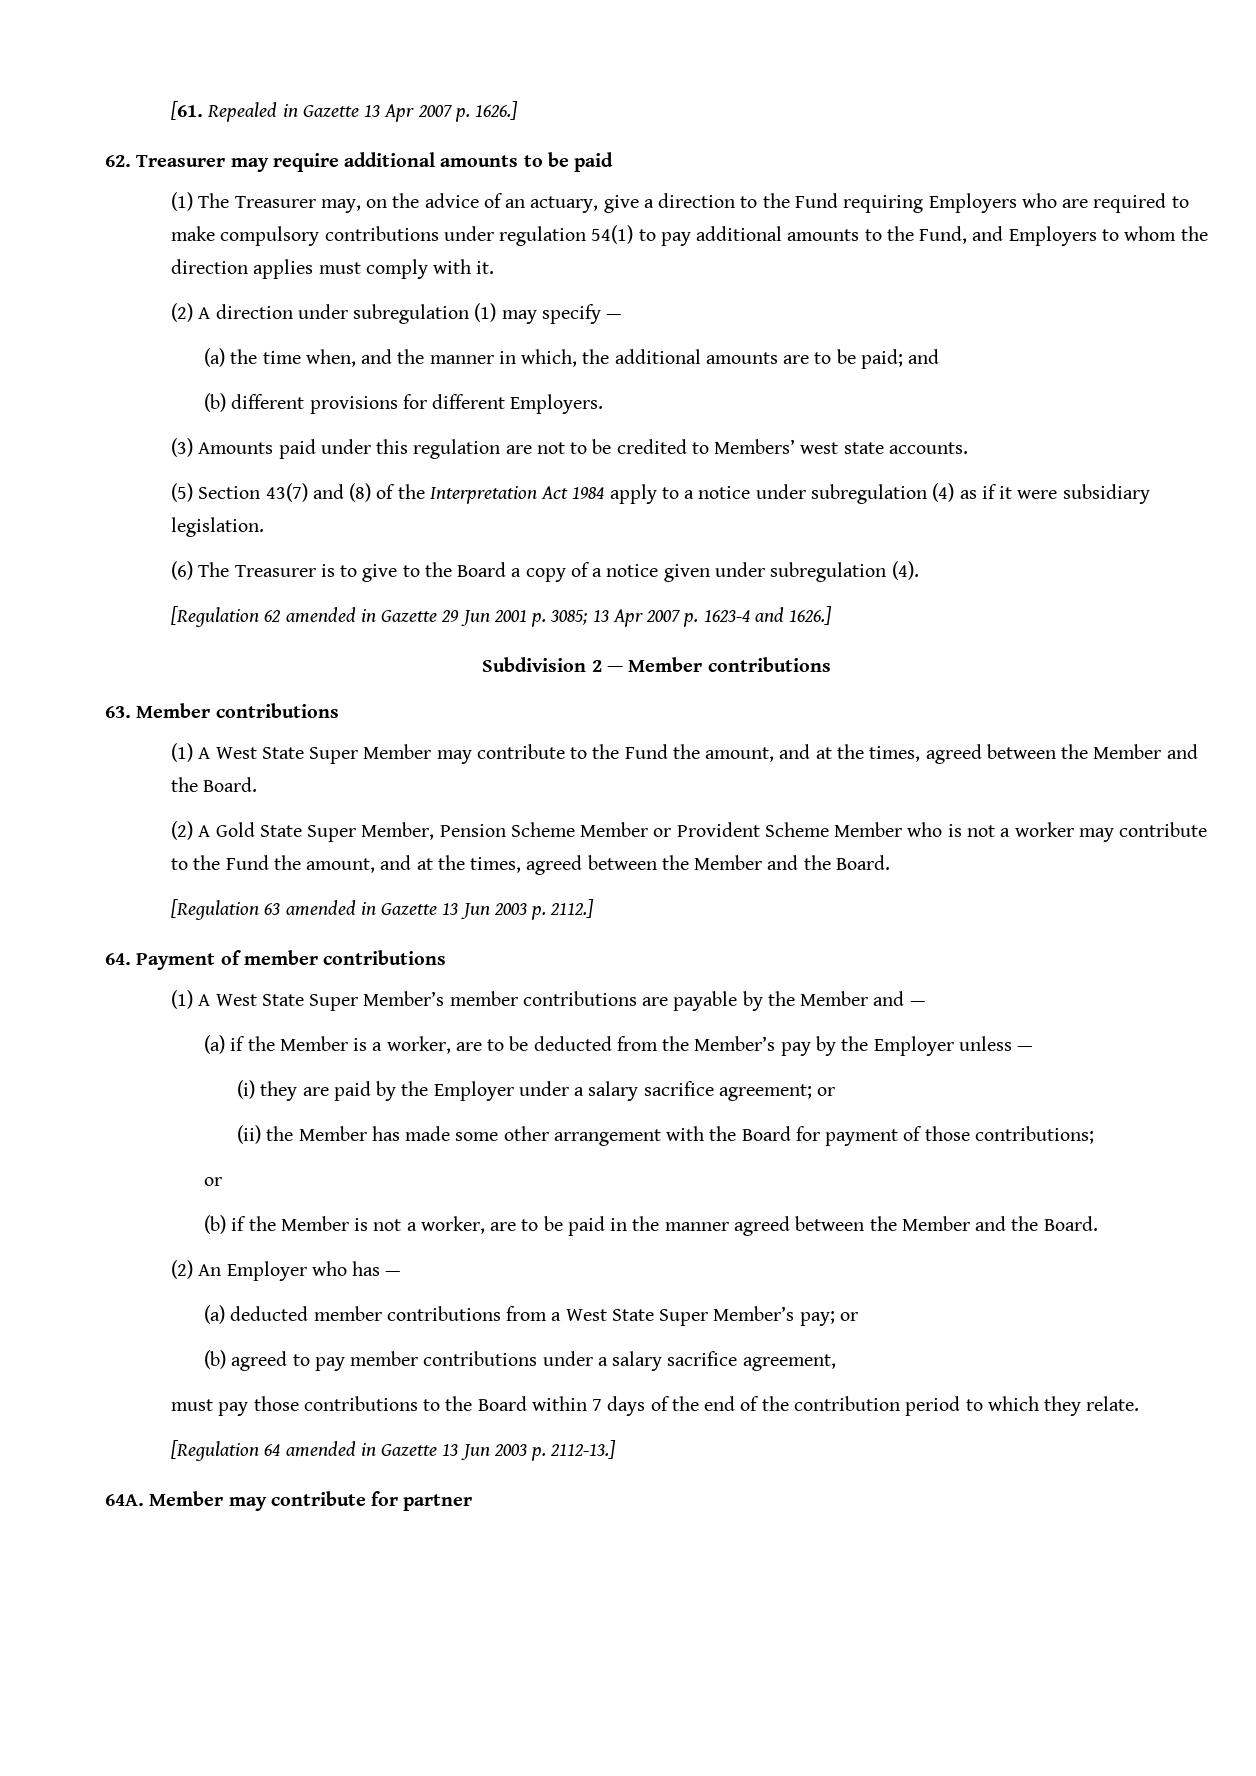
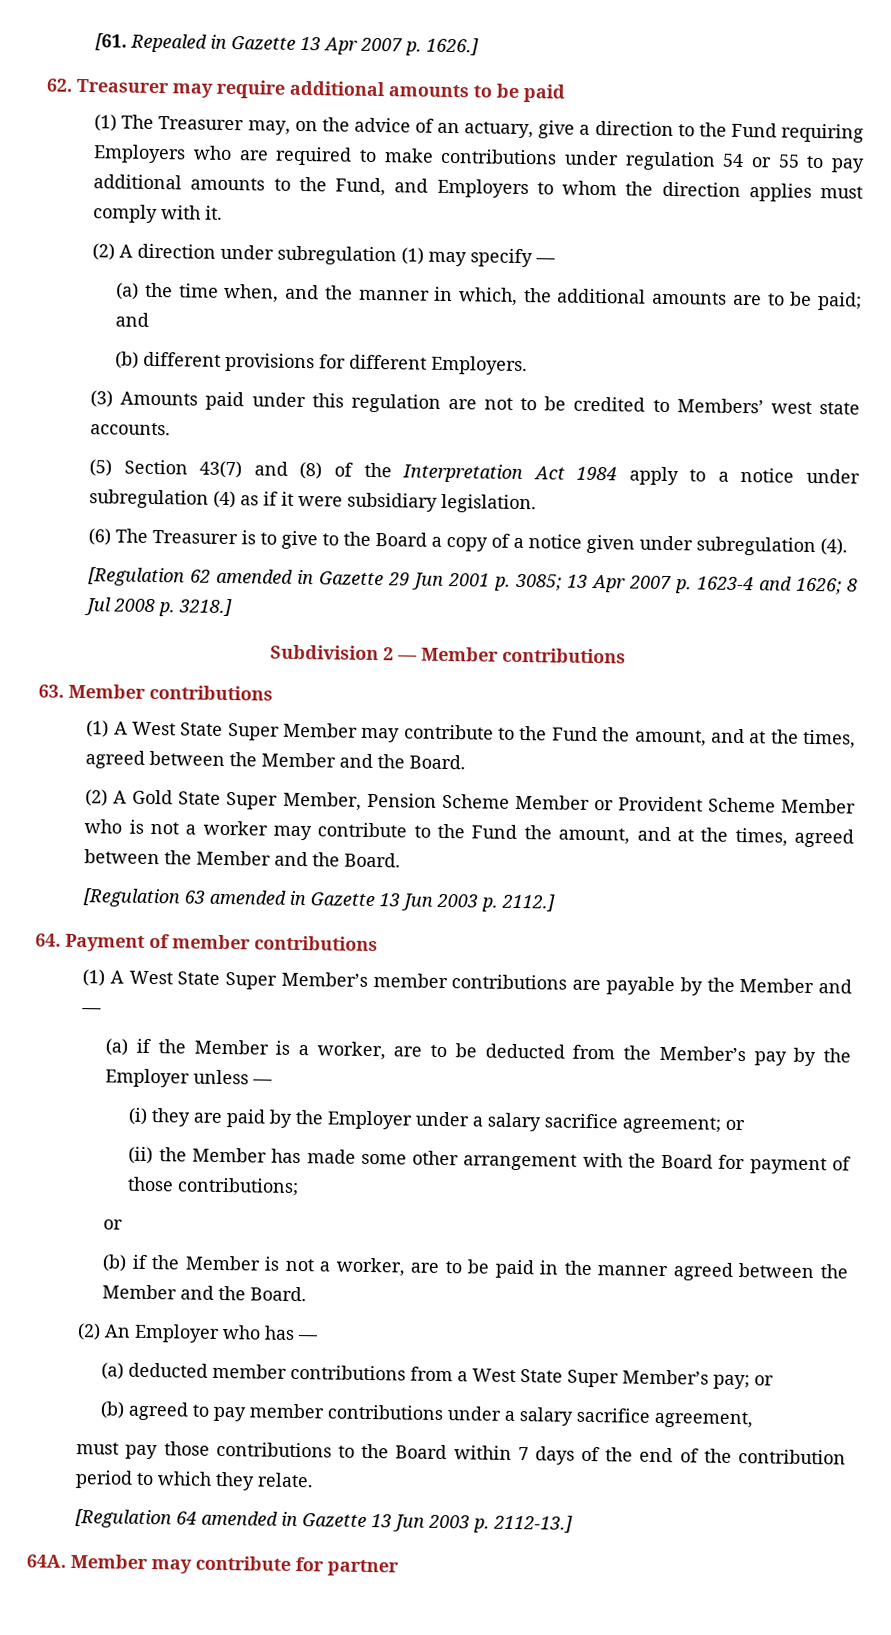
[220,226,320,246] compulsory -> (434, 155) none
[591,225,634,244] 54(1) -> [722,153,800,168] 54 or 55
[789,606,833,625] 1626.] -> [796,577,858,595] [84,597,233,617] 1626; 8 Jul 2008 p. 3218.]

